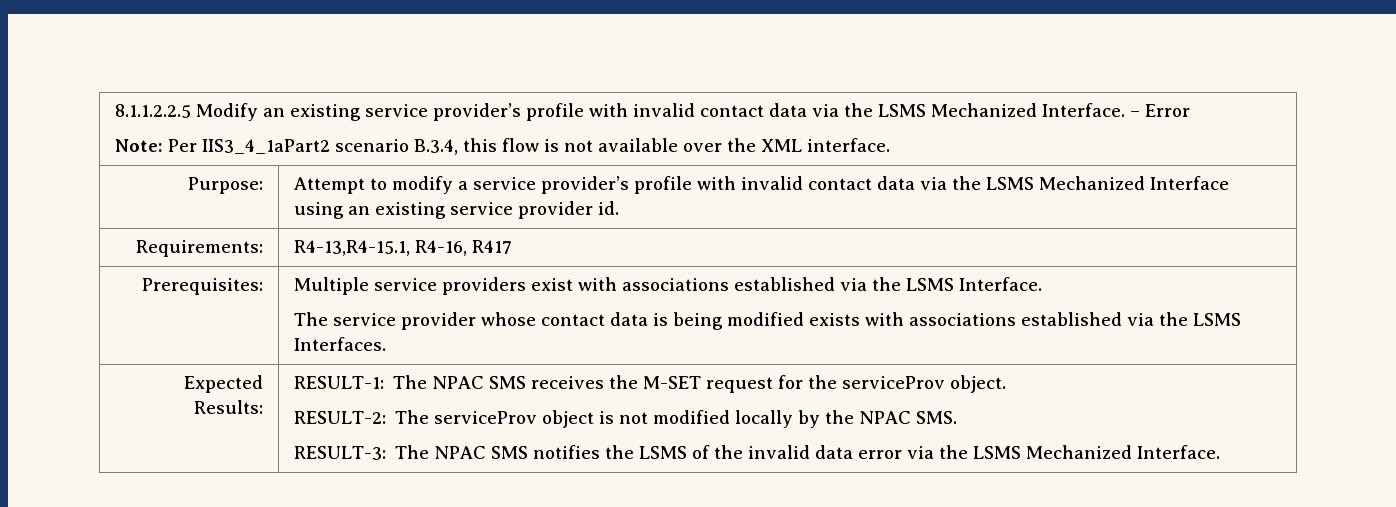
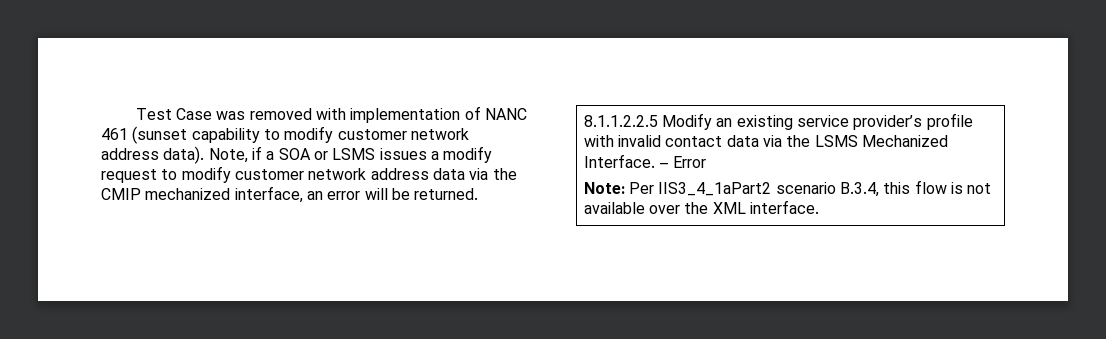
(115, 111) none -> [135,106,527,123] [101,126,469,144] [101,146,493,164] [101,166,517,183] [101,186,479,203] Test Case was removed with implementation of NANC 461 (sunset capability to modify customer network address data). Note, if a SOA or LSMS issues a modify request to modify customer network address data via the CMIP mechanized interface, an error will be returned. //
[187,177,263,194] [294,176,1230,194] [294,201,620,219] [135,240,263,257] [294,240,513,256] [141,278,263,295] [294,277,1043,295] [294,312,1242,330] [294,337,387,351] [183,375,263,393] [193,400,263,414] [294,375,1007,393] [294,410,958,428] [294,445,1221,460] // Purpose: | Attempt to modify a service provider’s profile with invalid contact data via the LSMS Mechanized Interface using an existing service provider id. // Requirements: | R4-13,R4-15.1, R4-16, R417 // Prerequisites: | Multiple service providers exist with associations established via the LSMS Interface. // The service provider whose contact data is being modified exists with associations established via the LSMS Interfaces. // Expected Results: | RESULT-1: The NPAC SMS receives the M-SET request for the serviceProv object. // RESULT-2: The serviceProv object is not modified locally by the NPAC SMS. // RESULT-3: The NPAC SMS notifies the LSMS of the invalid data error via the LSMS Mechanized Interface. -> (819, 207) none

